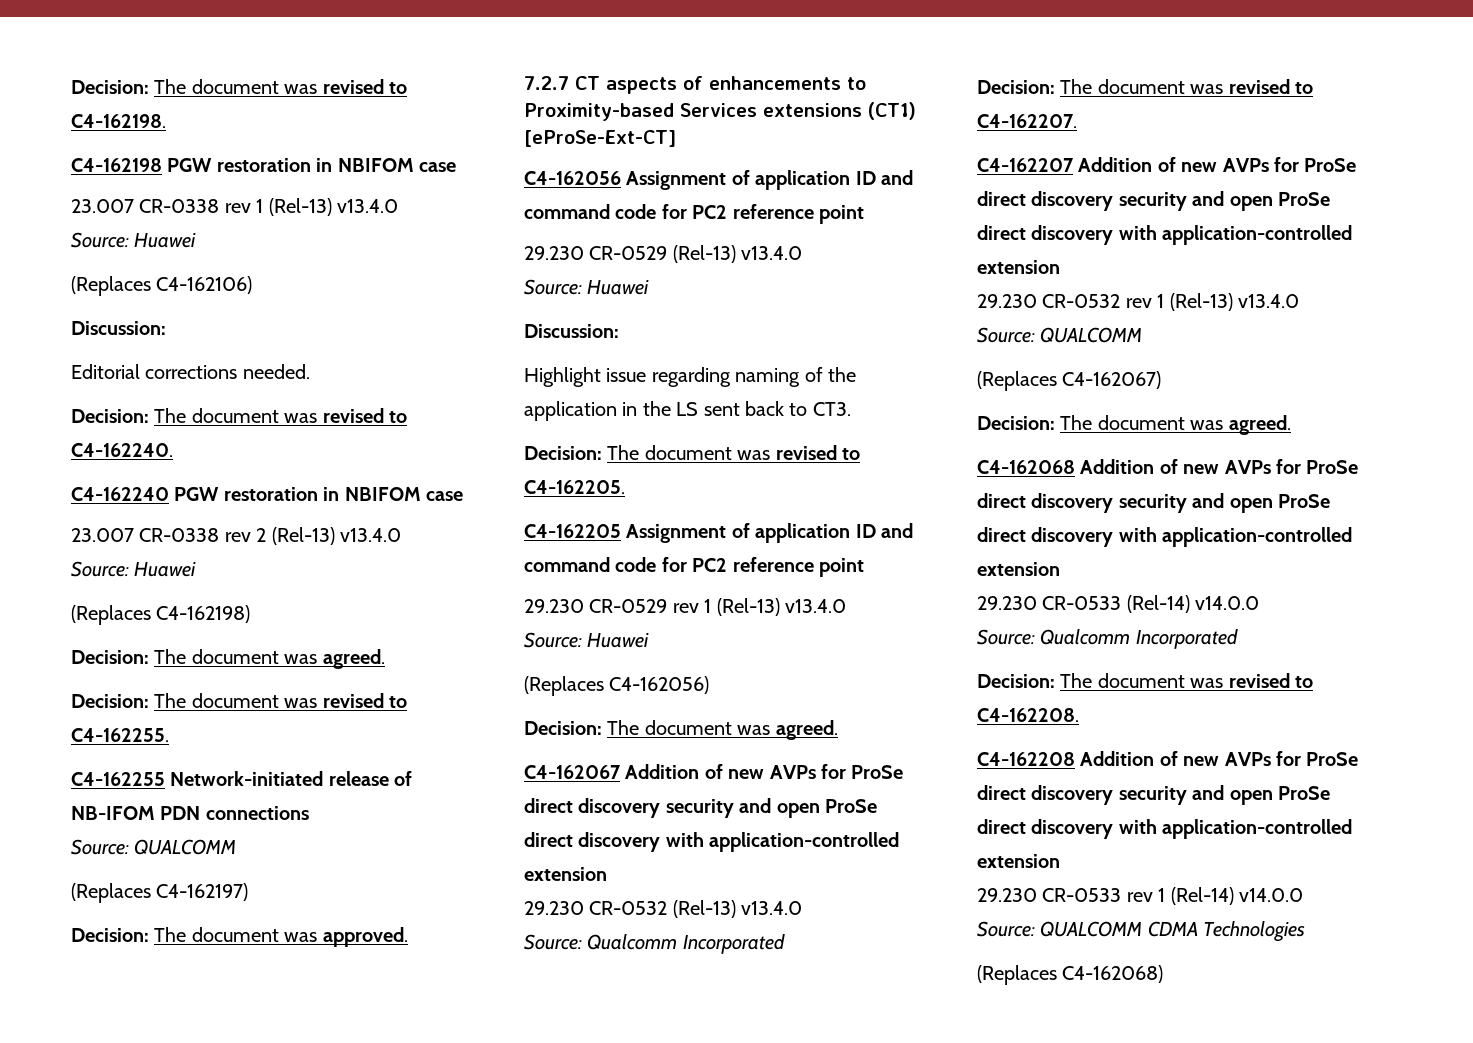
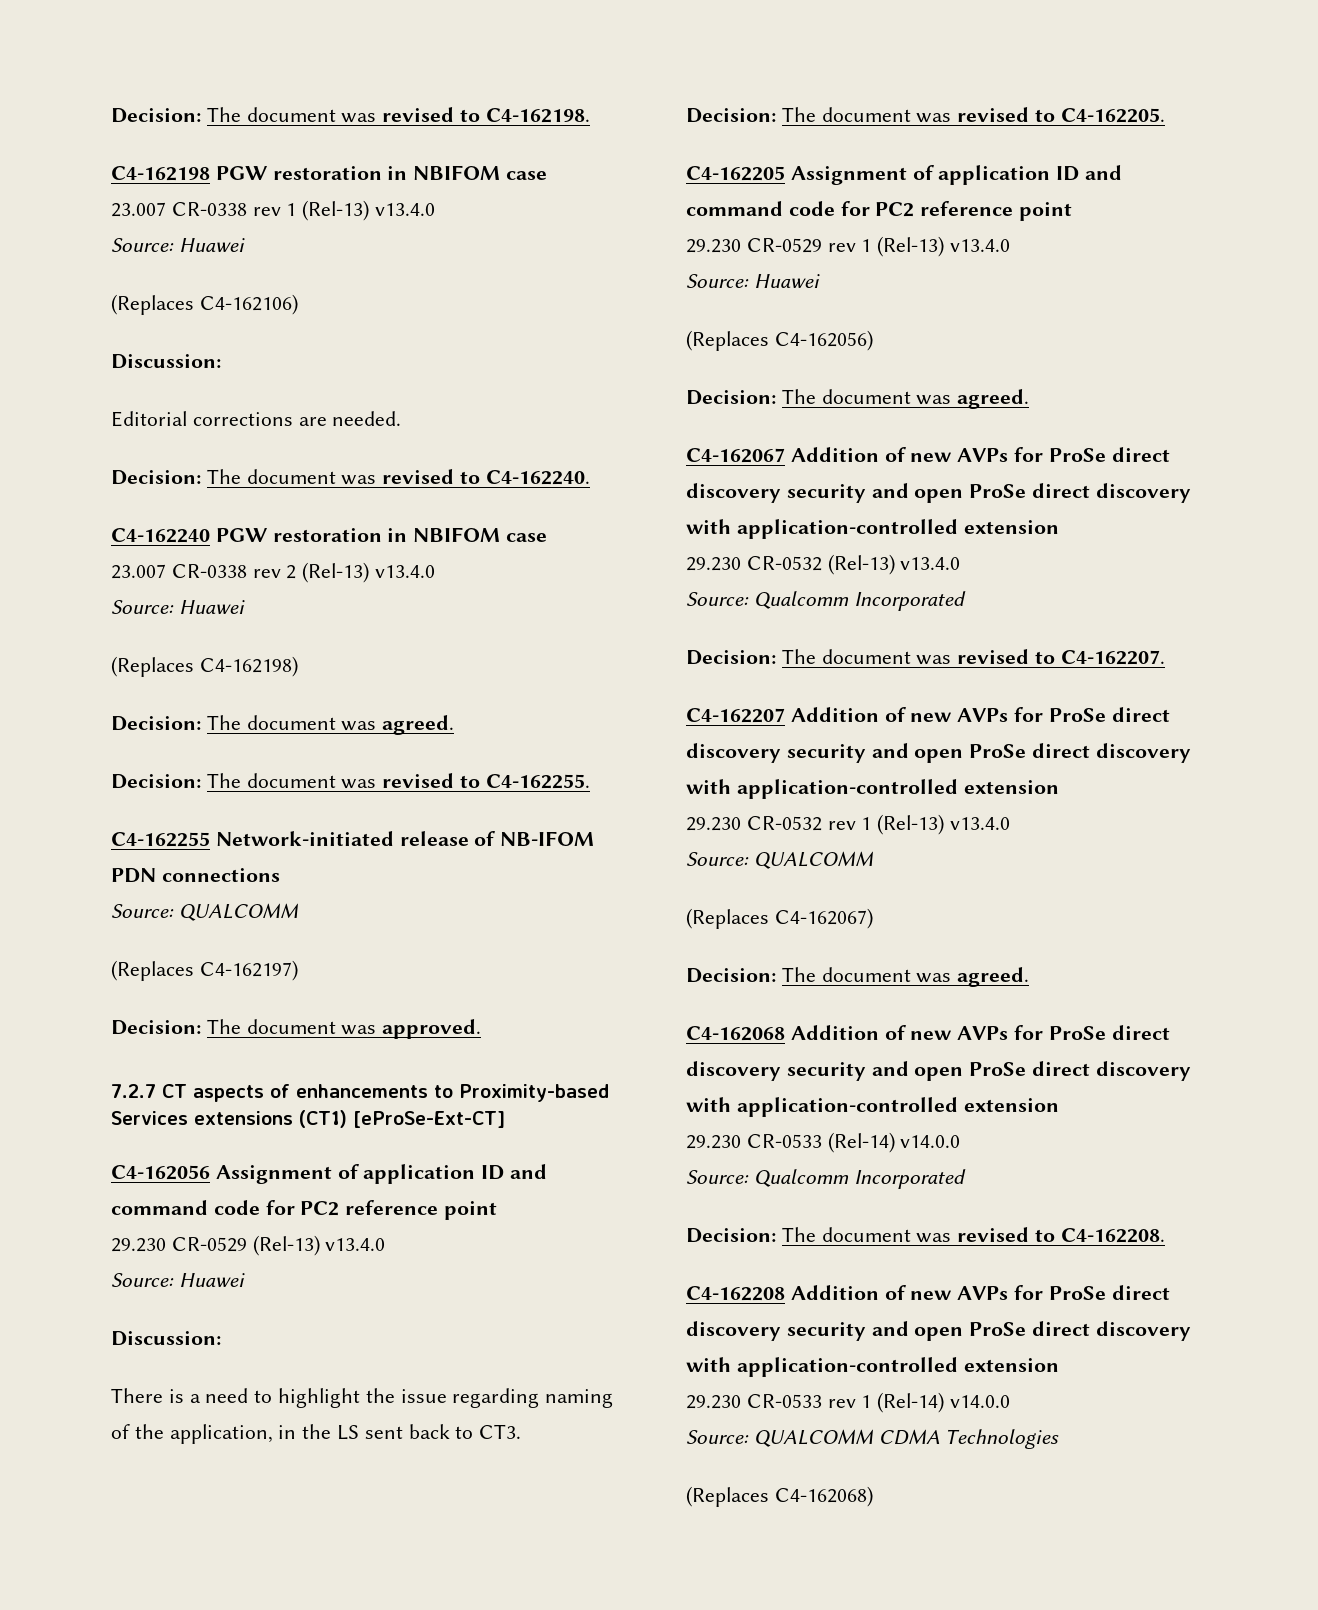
(238, 372) none -> [298,417,327,426] are
[524,367,601,387] Highlight -> [111,1388,395,1408] There is a need to highlight the
[524,401,617,421] application -> [169,1424,273,1444] application,

